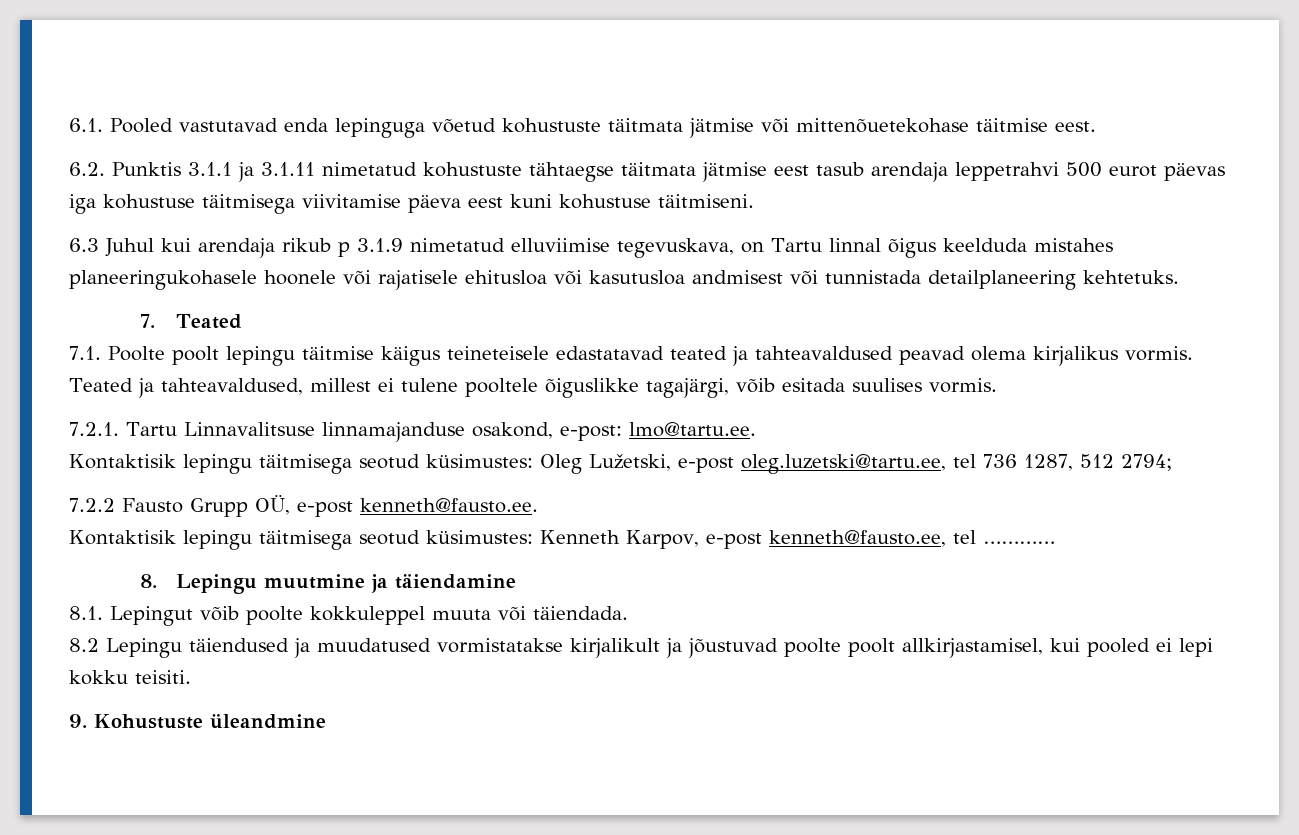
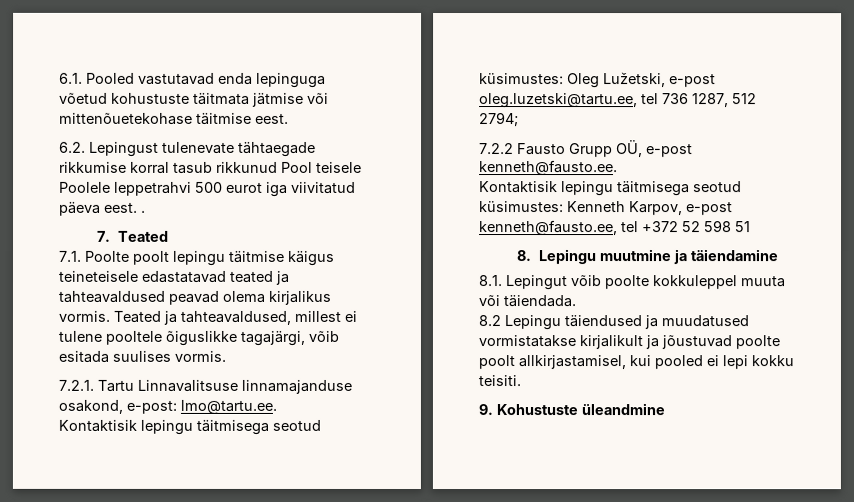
[112,162,1225,182] [69,194,754,214] [69,238,1113,258] [69,270,1179,290] Punktis 3.1.1 ja 3.1.11 nimetatud kohustuste tähtaegse täitmata jätmise eest tasub arendaja leppetrahvi 500 eurot päevas iga kohustuse täitmisega viivitamise päeva eest kuni kohustuse täitmiseni. // 6.3 Juhul kui arendaja rikub p 3.1.9 nimetatud elluviimise tegevuskava, on Tartu linnal õigus keelduda mistahes planeeringukohasele hoonele või rajatisele ehitusloa või kasutusloa andmisest või tunnistada detailplaneering kehtetuks. -> [89,141,316,157] [59,161,362,174] [59,181,356,197] [59,201,146,216] Lepingust tulenevate tähtaegade rikkumise korral tasub rikkunud Pool teisele Poolele leppetrahvi 500 eurot iga viivitatud päeva eest. .
[982,541,1055,544] ………… -> [642,220,751,233] +372 52 598 51

